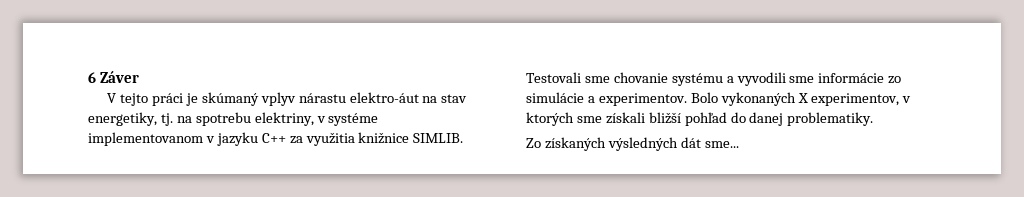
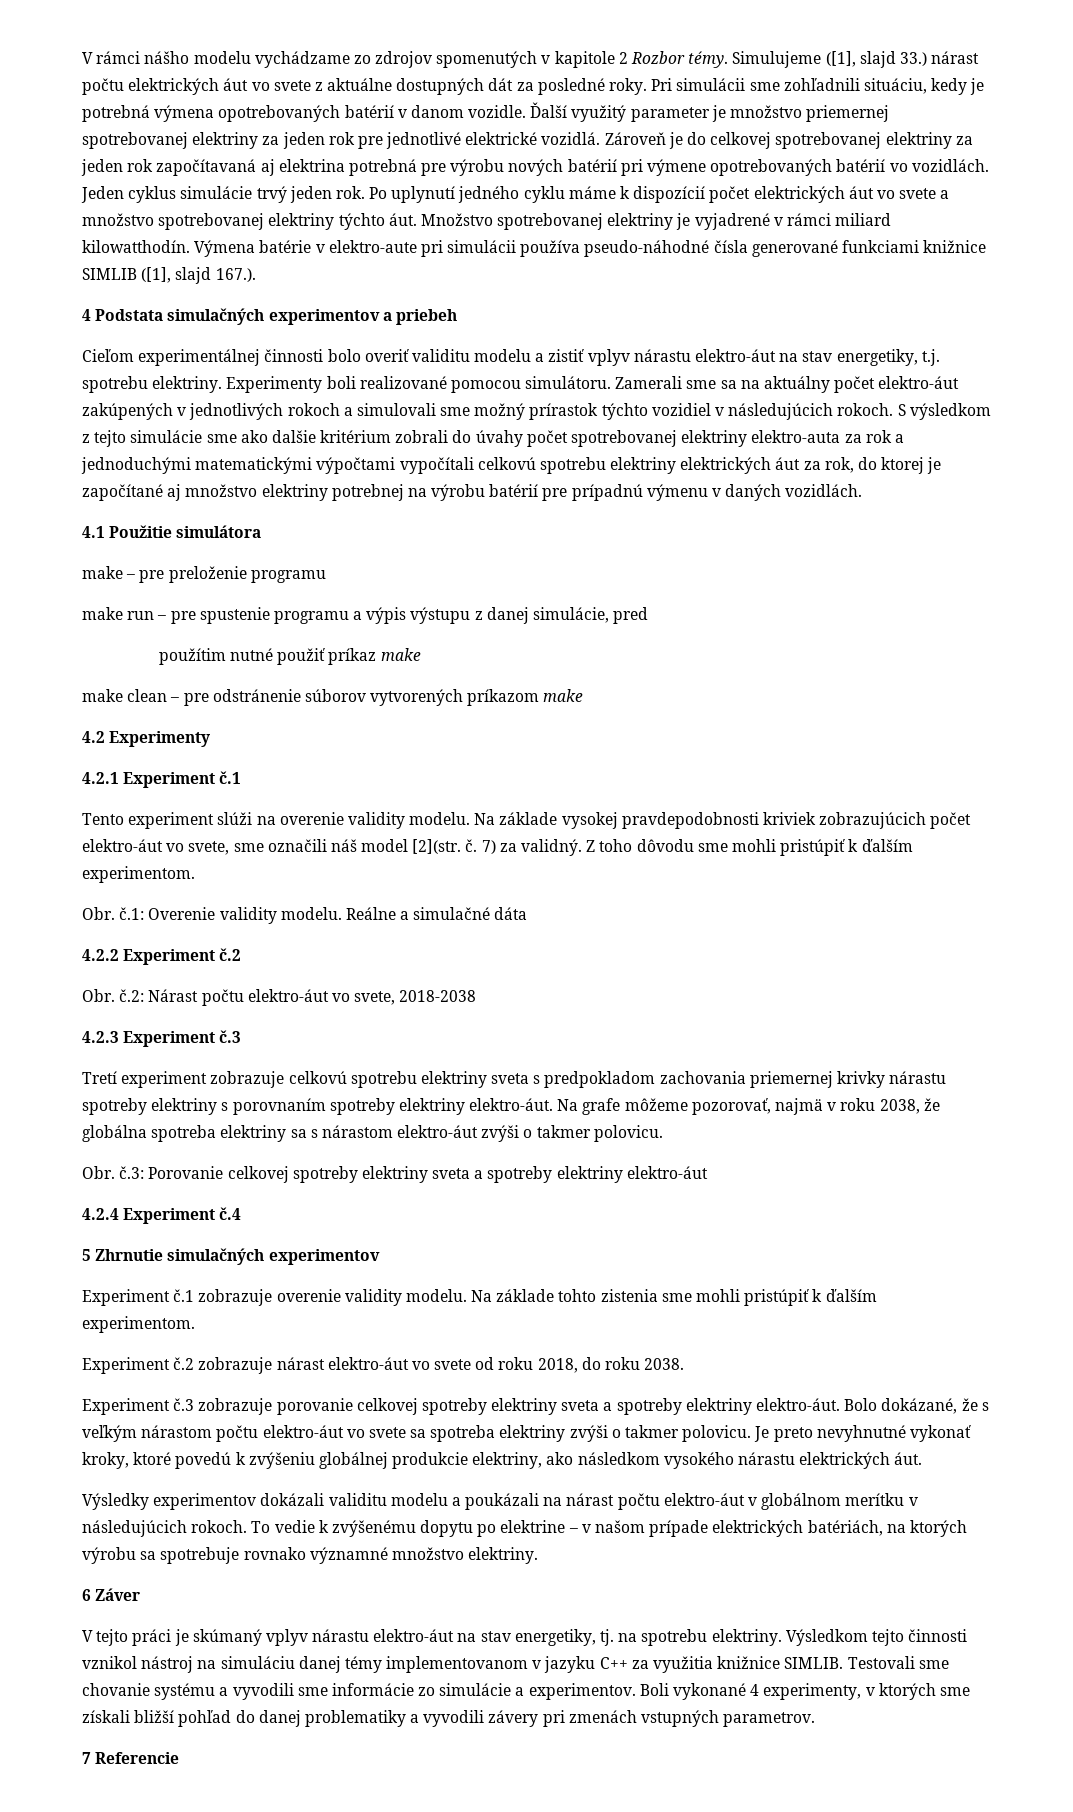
(88, 77) none -> [82,51,980,68] [82,78,985,95] [82,102,890,122] [82,132,973,149] [81,159,989,176] [81,186,950,203] [82,213,892,230] [82,240,987,257] [82,267,256,284] [82,308,457,325] [82,349,940,366] [82,376,960,393] [82,403,991,420] [82,430,904,447] [81,457,942,474] [82,484,863,501] [82,525,262,538] [82,566,326,583] [82,607,649,624] [158,648,421,665] [82,689,584,706] [82,731,211,747] [82,771,242,788] [82,812,972,829] [82,839,913,856] [82,866,195,883] [82,907,528,924] [82,948,242,965] [82,989,477,1006] [82,1030,242,1047] [82,1071,947,1088] [82,1098,940,1115] [82,1125,663,1142] [82,1166,708,1183] [82,1207,242,1224] [82,1248,380,1265] [82,1289,877,1306] [82,1316,195,1333] [82,1357,685,1374] [82,1398,989,1415] [82,1425,971,1442] [82,1452,923,1469] [82,1493,918,1510] [82,1520,967,1537] [82,1547,539,1564] V rámci nášho modelu vychádzame zo zdrojov spomenutých v kapitole 2 Rozbor témy. Simulujeme ([1], slajd 33.) nárast počtu elektrických áut vo svete z aktuálne dostupných dát za posledné roky. Pri simulácii sme zohľadnili situáciu, kedy je potrebná výmena opotrebovaných batérií v danom vozidle. Ďalší využitý parameter je množstvo priemernej spotrebovanej elektriny za jeden rok pre jednotlivé elektrické vozidlá. Zároveň je do celkovej spotrebovanej elektriny za jeden rok započítavaná aj elektrina potrebná pre výrobu nových batérií pri výmene opotrebovaných batérií vo vozidlách. Jeden cyklus simulácie trvý jeden rok. Po uplynutí jedného cyklu máme k dispozícií počet elektrických áut vo svete a množstvo spotrebovanej elektriny týchto áut. Množstvo spotrebovanej elektriny je vyjadrené v rámci miliard kilowatthodín. Výmena batérie v elektro-aute pri simulácii používa pseudo-náhodné čísla generované funkciami knižnice SIMLIB ([1], slajd 167.). // 4 Podstata simulačných experimentov a priebeh // Cieľom experimentálnej činnosti bolo overiť validitu modelu a zistiť vplyv nárastu elektro-áut na stav energetiky, t.j. spotrebu elektriny. Experimenty boli realizované pomocou simulátoru. Zamerali sme sa na aktuálny počet elektro-áut zakúpených v jednotlivých rokoch a simulovali sme možný prírastok týchto vozidiel v následujúcich rokoch. S výsledkom z tejto simulácie sme ako dalšie kritérium zobrali do úvahy počet spotrebovanej elektriny elektro-auta za rok a jednoduchými matematickými výpočtami vypočítali celkovú spotrebu elektriny elektrických áut za rok, do ktorej je započítané aj množstvo elektriny potrebnej na výrobu batérií pre prípadnú výmenu v daných vozidlách. // 4.1 Použitie simulátora // make – pre preloženie programu // make run – pre spustenie programu a výpis výstupu z danej simulácie, pred // použítim nutné použiť príkaz make // make clean – pre odstránenie súborov vytvorených príkazom make // 4.2 Experimenty // 4.2.1 Experiment č.1 // Tento experiment slúži na overenie validity modelu. Na základe vysokej pravdepodobnosti kriviek zobrazujúcich počet elektro-áut vo svete, sme označili náš model [2](str. č. 7) za validný. Z toho dôvodu sme mohli pristúpiť k ďalším experimentom. // Obr. č.1: Overenie validity modelu. Reálne a simulačné dáta // 4.2.2 Experiment č.2 // Obr. č.2: Nárast počtu elektro-áut vo svete, 2018-2038 // 4.2.3 Experiment č.3 // Tretí experiment zobrazuje celkovú spotrebu elektriny sveta s predpokladom zachovania priemernej krivky nárastu spotreby elektriny s porovnaním spotreby elektriny elektro-áut. Na grafe môžeme pozorovať, najmä v roku 2038, že globálna spotreba elektriny sa s nárastom elektro-áut zvýši o takmer polovicu. // Obr. č.3: Porovanie celkovej spotreby elektriny sveta a spotreby elektriny elektro-áut // 4.2.4 Experiment č.4 // 5 Zhrnutie simulačných experimentov // Experiment č.1 zobrazuje overenie validity modelu. Na základe tohto zistenia sme mohli pristúpiť k ďalším experimentom. // Experiment č.2 zobrazuje nárast elektro-áut vo svete od roku 2018, do roku 2038. // Experiment č.3 zobrazuje porovanie celkovej spotreby elektriny sveta a spotreby elektriny elektro-áut. Bolo dokázané, že s veľkým nárastom počtu elektro-áut vo svete sa spotreba elektriny zvýši o takmer polovicu. Je preto nevyhnutné vykonať kroky, ktoré povedú k zvýšeniu globálnej produkcie elektriny, ako následkom vysokého nárastu elektrických áut. // Výsledky experimentov dokázali validitu modelu a poukázali na nárast počtu elektro-áut v globálnom merítku v následujúcich rokoch. To vedie k zvýšenému dopytu po elektrine – v našom prípade elektrických batériách, na ktorých výrobu sa spotrebuje rovnako významné množstvo elektriny. //
[254,112,379,126] elektriny, v systéme -> [711,1629,968,1646] [82,1656,382,1673] elektriny. Výsledkom tejto činnosti vznikol nástroj na simuláciu danej témy
[690,92,900,106] Bolo vykonaných X experimentov, -> [639,1683,862,1700] Boli vykonané 4 experimenty,
[787,112,874,126] [526,137,739,151] problematiky. // Zo získaných výsledných dát sme... -> [304,1710,816,1727] [82,1752,180,1764] problematiky a vyvodili závery pri zmenách vstupných parametrov. // 7 Referencie

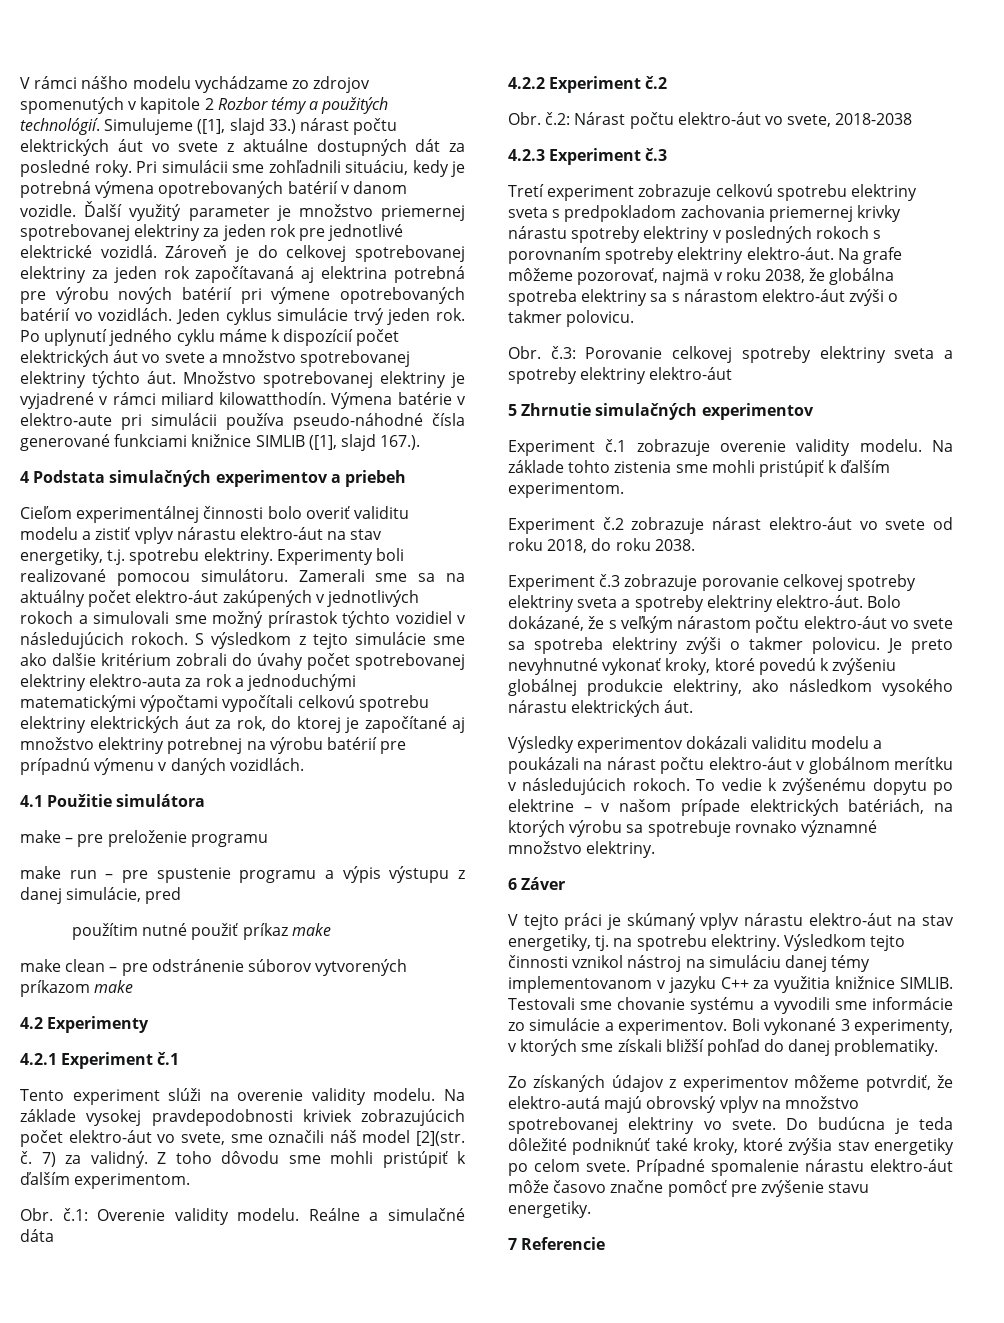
[688,51,729,68] témy. -> [270,97,389,114] [20,118,100,135] témy a použitých technológií.
(218, 1106) none -> [712,226,869,243] v posledných rokoch
[82,1207,242,1224] // 4.2.4 Experiment č.4 -> (733, 373) none
[750,1684,760,1696] 4 -> [840,1019,850,1031] 3
[304,1710,816,1727] problematiky a vyvodili závery pri zmenách vstupných parametrov. -> [834,1039,939,1056] [508,1075,953,1092] [508,1096,859,1113] [508,1117,953,1134] [508,1138,954,1155] [508,1159,953,1176] [508,1180,870,1197] [508,1201,591,1218] problematiky. // Zo získaných údajov z experimentov môžeme potvrdiť, že elektro-autá majú obrovský vplyv na množstvo spotrebovanej elektriny vo svete. Do budúcna je teda dôležité podniknúť také kroky, ktoré zvýšia stav energetiky po celom svete. Prípadné spomalenie nárastu elektro-áut môže časovo značne pomôcť pre zvýšenie stavu energetiky.

